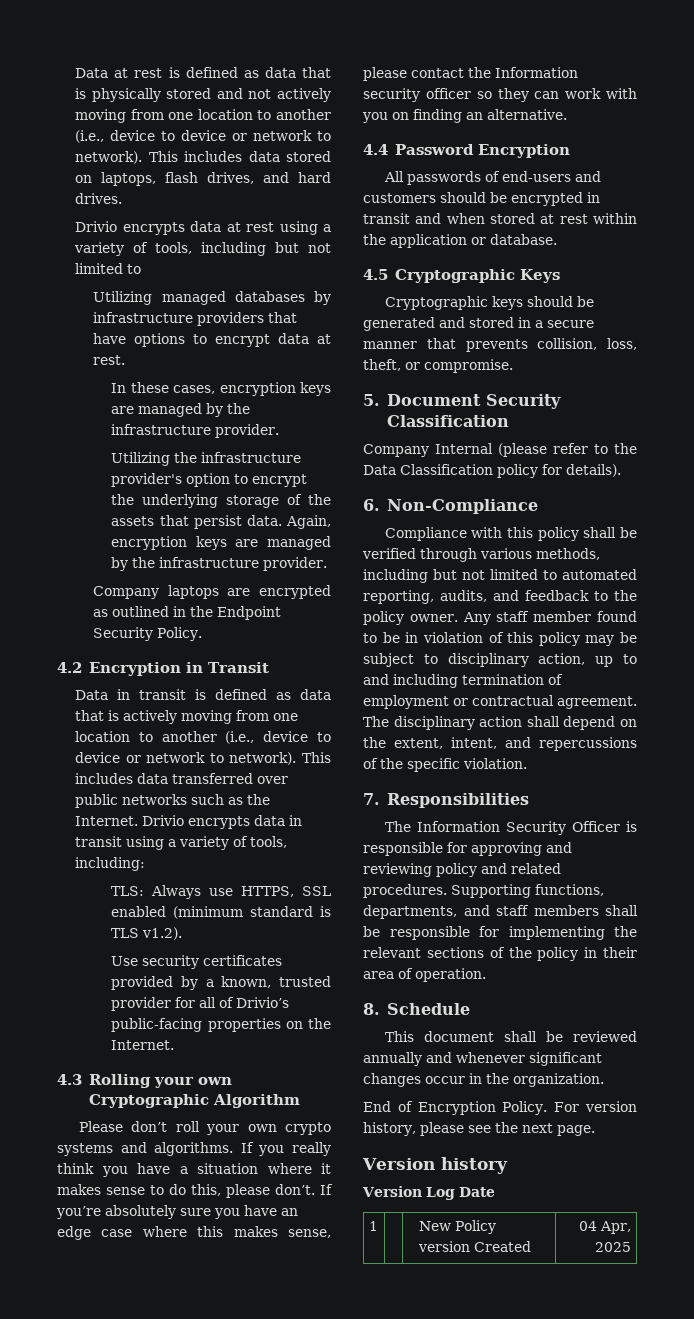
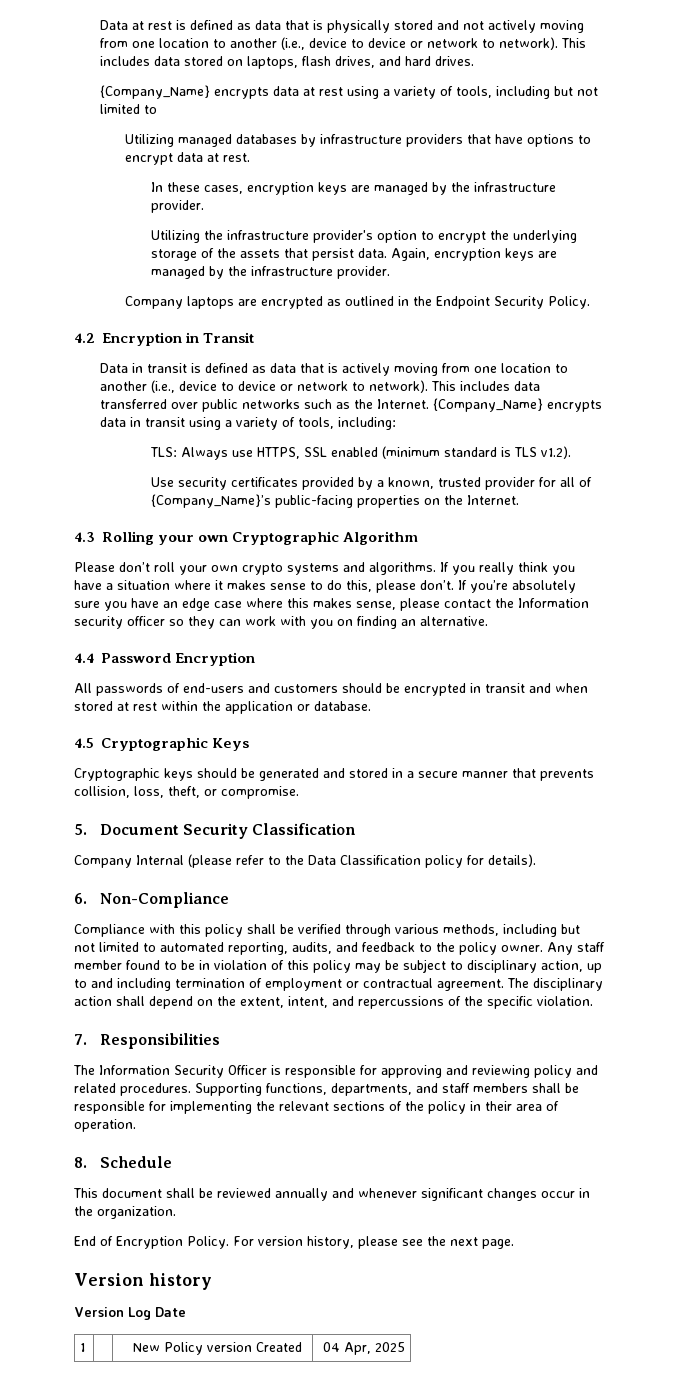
[75,221,118,232] Drivio -> [99,85,210,99] {Company_Name}
[142,815,185,826] Drivio -> [432,398,543,412] {Company_Name}
[236,997,290,1008] Drivio’s -> [150,494,271,508] {Company_Name}’s

